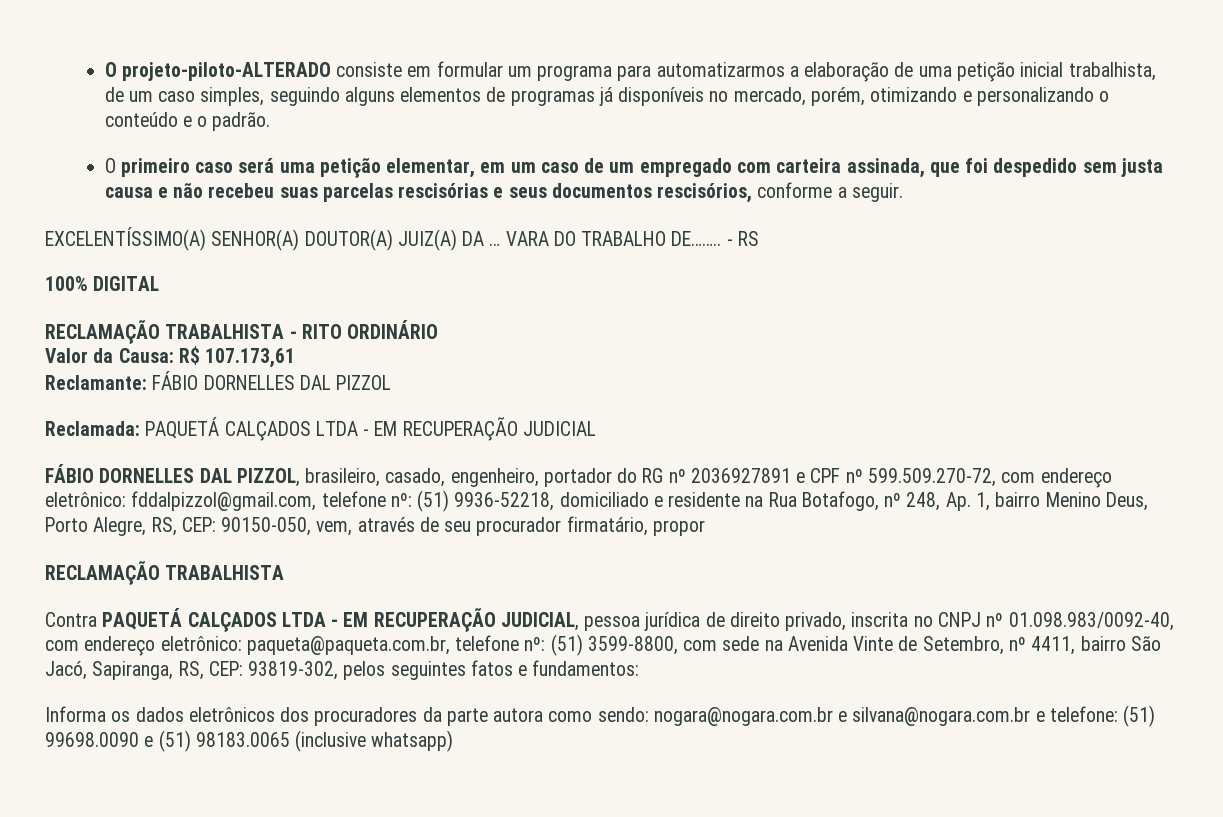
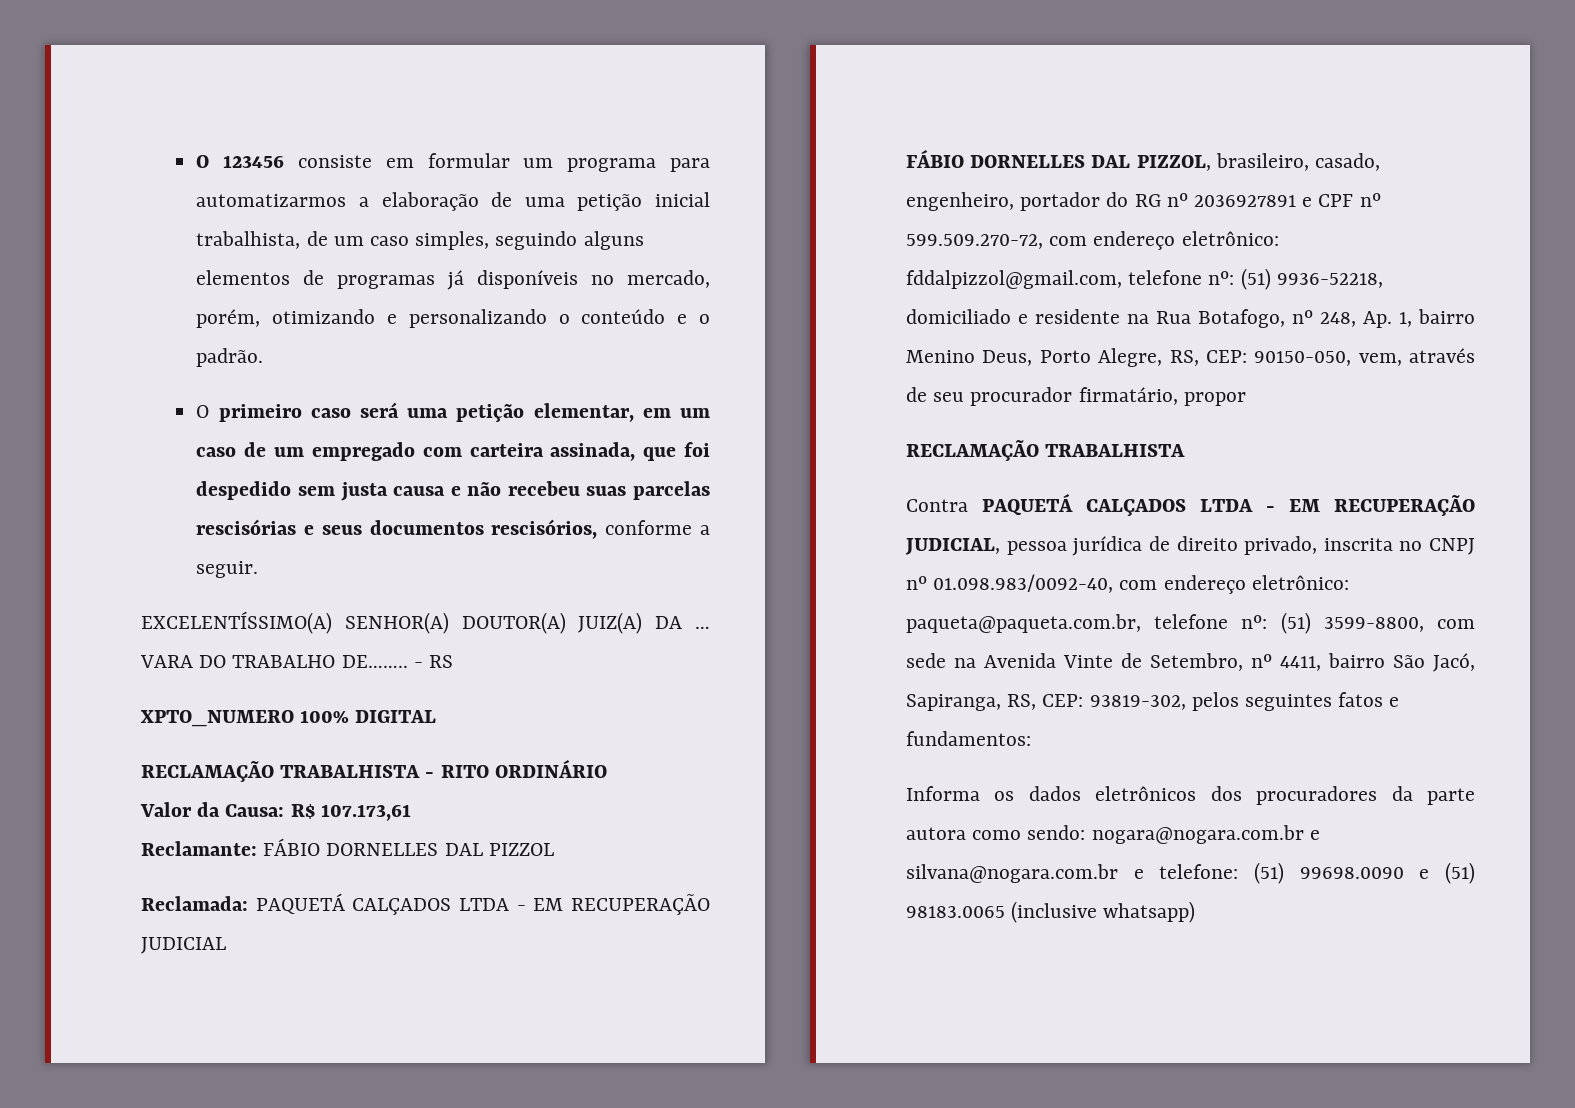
[104,62,331,81] O projeto-piloto-ALTERADO -> [196,155,285,168] O 123456
(759, 238) none -> [140,710,294,727] XPTO_NUMERO

